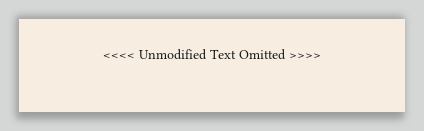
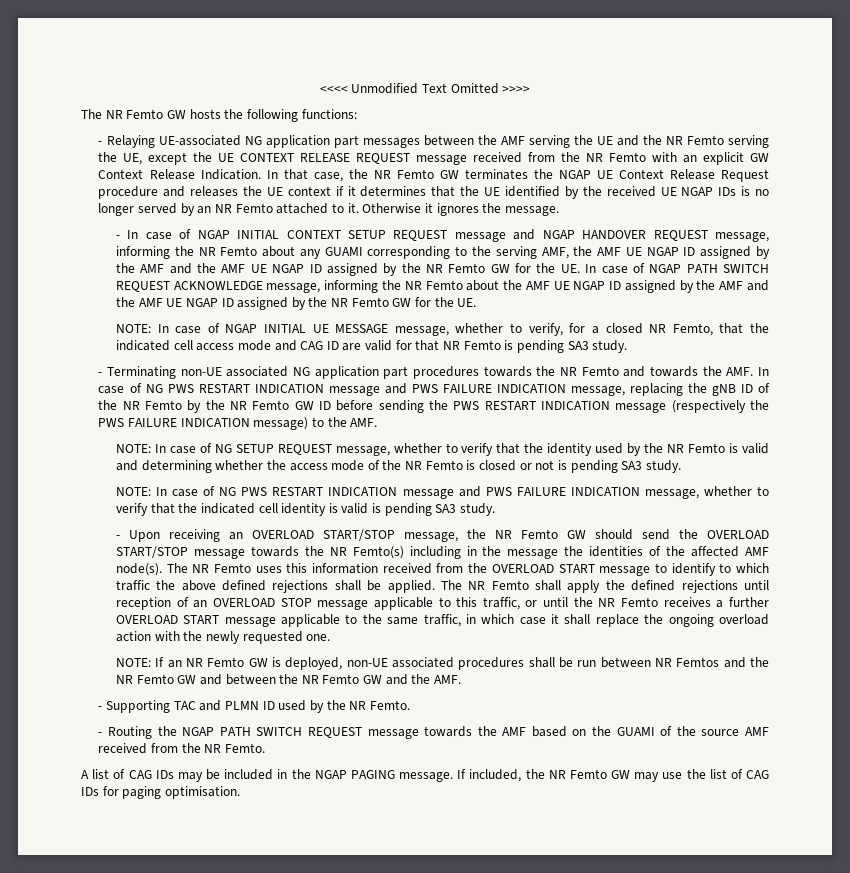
(321, 56) none -> [81,109,357,122] [98,135,770,148] [98,152,769,165] [98,169,769,182] [98,186,770,199] [98,203,559,216] [115,229,770,242] [115,246,770,259] [115,263,769,276] [115,280,769,293] [115,297,477,310] [115,323,769,336] [115,340,628,353] [98,366,770,379] [98,383,771,396] [98,400,769,413] [98,417,378,430] [115,443,770,456] [115,460,681,473] [115,486,770,499] [115,503,496,516] [115,529,769,542] [115,546,769,559] [115,563,769,576] [115,580,769,593] [115,597,769,610] [115,614,769,627] [115,631,331,644] [115,657,769,670] [115,674,462,685] [98,700,410,713] [98,726,769,739] [98,743,266,754] [81,769,769,782] [81,786,240,799] // The NR Femto GW hosts the following functions: // - Relaying UE-associated NG application part messages between the AMF serving the UE and the NR Femto serving the UE, except the UE CONTEXT RELEASE REQUEST message received from the NR Femto with an explicit GW Context Release Indication. In that case, the NR Femto GW terminates the NGAP UE Context Release Request procedure and releases the UE context if it determines that the UE identified by the received UE NGAP IDs is no longer served by an NR Femto attached to it. Otherwise it ignores the message. // - In case of NGAP INITIAL CONTEXT SETUP REQUEST message and NGAP HANDOVER REQUEST message, informing the NR Femto about any GUAMI corresponding to the serving AMF, the AMF UE NGAP ID assigned by the AMF and the AMF UE NGAP ID assigned by the NR Femto GW for the UE. In case of NGAP PATH SWITCH REQUEST ACKNOWLEDGE message, informing the NR Femto about the AMF UE NGAP ID assigned by the AMF and the AMF UE NGAP ID assigned by the NR Femto GW for the UE. // NOTE: In case of NGAP INITIAL UE MESSAGE message, whether to verify, for a closed NR Femto, that the indicated cell access mode and CAG ID are valid for that NR Femto is pending SA3 study. // - Terminating non-UE associated NG application part procedures towards the NR Femto and towards the AMF. In case of NG PWS RESTART INDICATION message and PWS FAILURE INDICATION message, replacing the gNB ID of the NR Femto by the NR Femto GW ID before sending the PWS RESTART INDICATION message (respectively the PWS FAILURE INDICATION message) to the AMF. // NOTE: In case of NG SETUP REQUEST message, whether to verify that the identity used by the NR Femto is valid and determining whether the access mode of the NR Femto is closed or not is pending SA3 study. // NOTE: In case of NG PWS RESTART INDICATION message and PWS FAILURE INDICATION message, whether to verify that the indicated cell identity is valid is pending SA3 study. // - Upon receiving an OVERLOAD START/STOP message, the NR Femto GW should send the OVERLOAD START/STOP message towards the NR Femto(s) including in the message the identities of the affected AMF node(s). The NR Femto uses this information received from the OVERLOAD START message to identify to which traffic the above defined rejections shall be applied. The NR Femto shall apply the defined rejections until reception of an OVERLOAD STOP message applicable to this traffic, or until the NR Femto receives a further OVERLOAD START message applicable to the same traffic, in which case it shall replace the ongoing overload action with the newly requested one. // NOTE: If an NR Femto GW is deployed, non-UE associated procedures shall be run between NR Femtos and the NR Femto GW and between the NR Femto GW and the AMF. // - Supporting TAC and PLMN ID used by the NR Femto. // - Routing the NGAP PATH SWITCH REQUEST message towards the AMF based on the GUAMI of the source AMF received from the NR Femto. // A list of CAG IDs may be included in the NGAP PAGING message. If included, the NR Femto GW may use the list of CAG IDs for paging optimisation.

